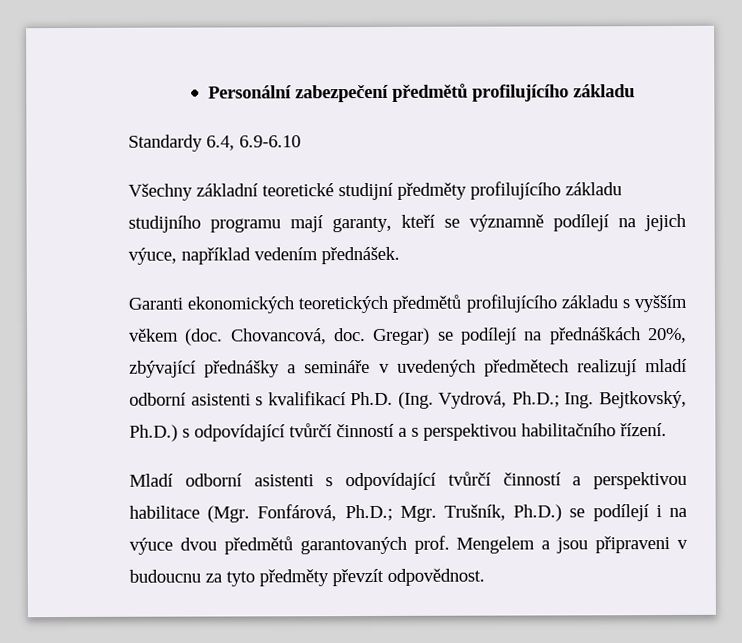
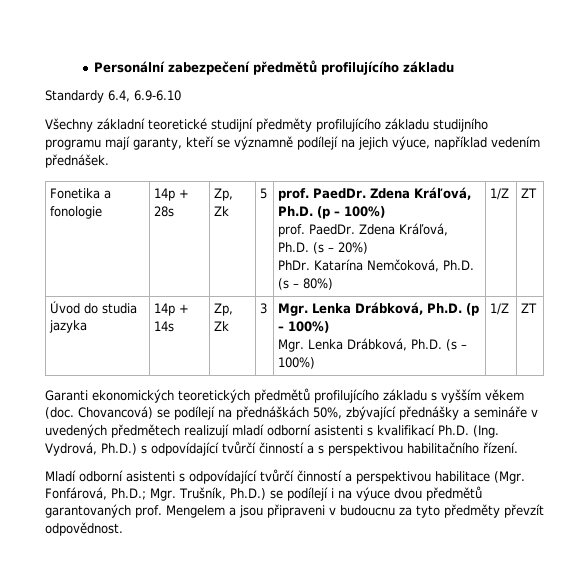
(400, 255) none -> [50,188,112,199] [50,206,103,219] [154,188,190,201] [154,206,175,217] [214,188,234,201] [214,206,230,216] [260,188,268,199] [278,187,472,201] [278,206,386,219] [278,223,449,237] [278,242,369,254] [278,259,475,272] [278,278,334,290] [490,188,510,200] [521,188,538,198] [50,301,138,314] [49,320,88,333] [154,303,190,316] [154,321,175,332] [214,303,234,316] [214,321,230,331] [260,303,268,314] [278,302,480,316] [278,321,330,333] [278,338,468,352] [278,357,316,369] [490,303,510,315] [521,303,538,313] // Fonetika a fonologie | 14p + 28s | Zp, Zk | 5 | prof. PaedDr. Zdena Kráľová, Ph.D. (p – 100%) // prof. PaedDr. Zdena Kráľová, Ph.D. (s – 20%) // PhDr. Katarína Nemčoková, Ph.D. (s – 80%) | 1/Z | ZT // Úvod do studia jazyka | 14p + 14s | Zp, Zk | 3 | Mgr. Lenka Drábková, Ph.D. (p – 100%) // Mgr. Lenka Drábková, Ph.D. (s – 100%) | 1/Z | ZT
[230,327,431,345] Chovancová, doc. Gregar) -> [78,406,153,419] Chovancová)
[648,327,687,344] 20%, -> [313,407,342,419] 50%,
[511,390,687,409] Ph.D.; Ing. Bejtkovský, -> (97, 449) none

